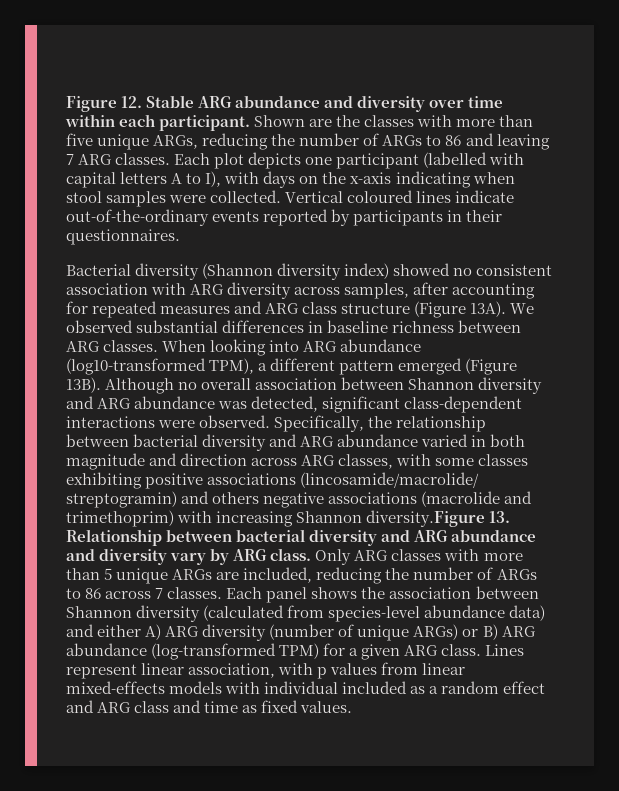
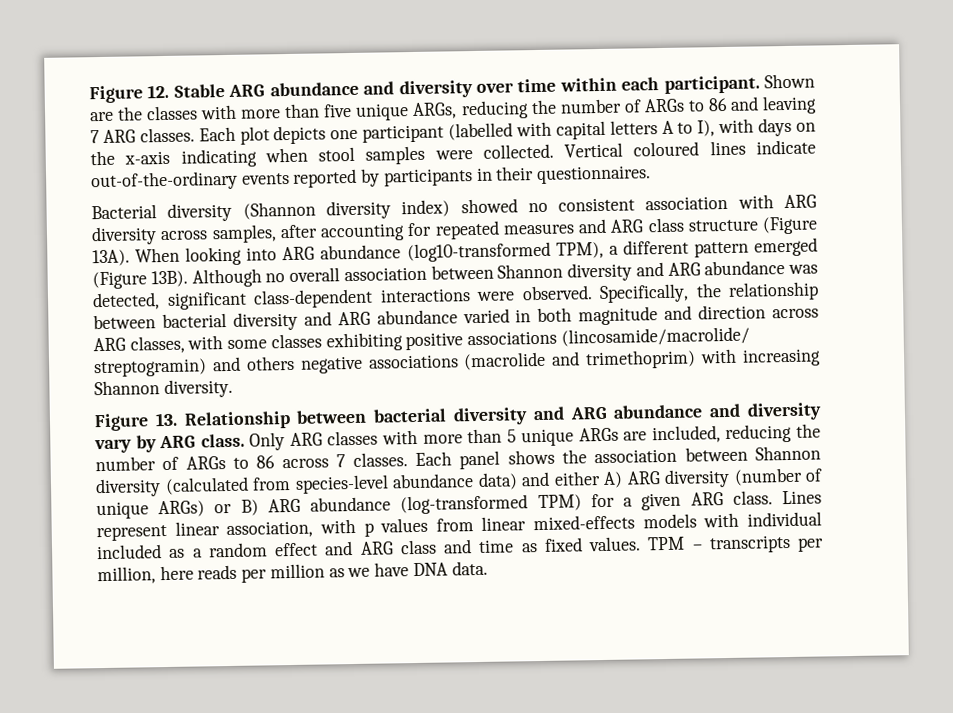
[510,303,535,314] [66,320,522,333] [66,340,159,352] We observed substantial differences in baseline richness between ARG classes. -> (130, 258) none
[366,510,486,527] diversity.Figure -> [163,378,233,399] [94,413,149,432] diversity. // Figure
(353, 707) none -> [647,534,824,554] [97,560,488,585] TPM – transcripts per million, here reads per million as we have DNA data.

